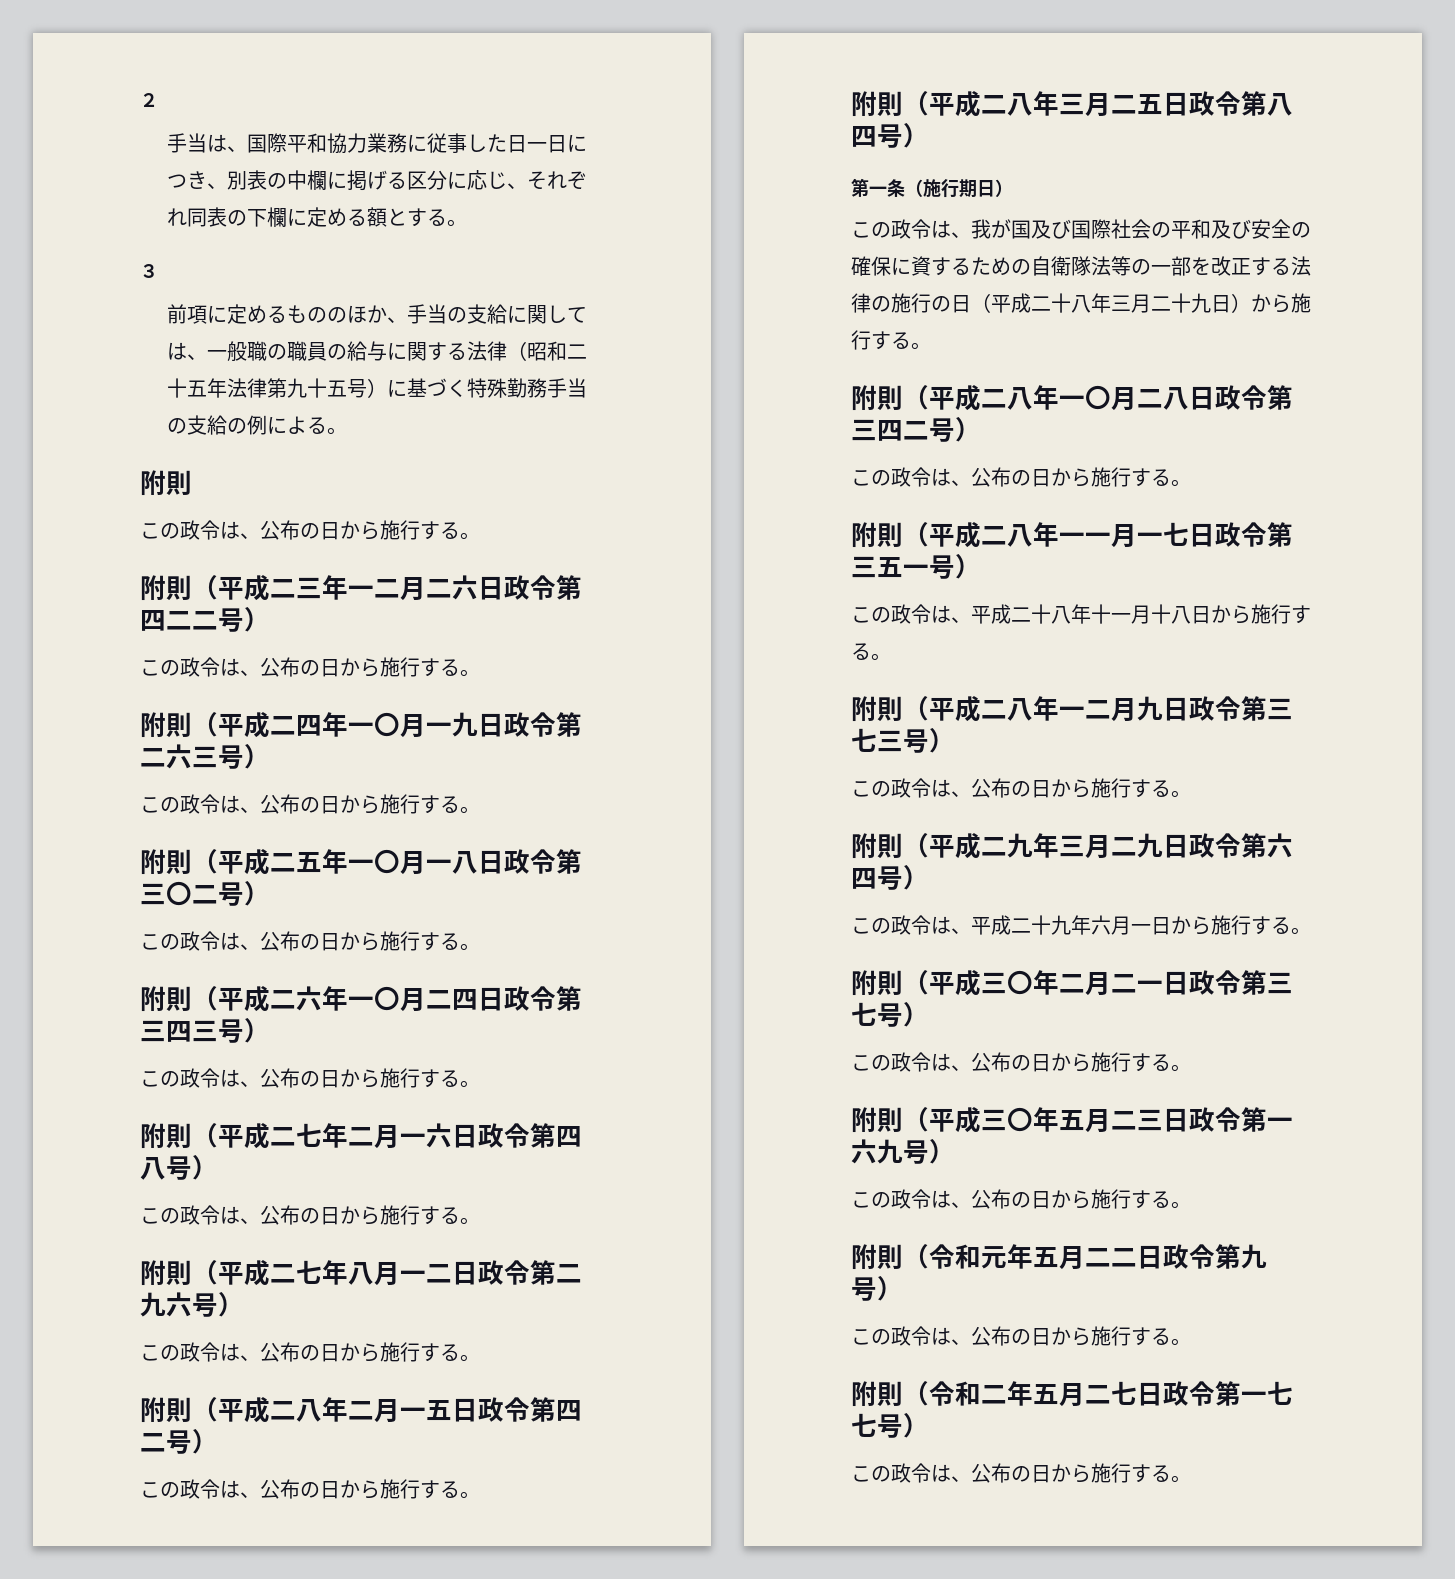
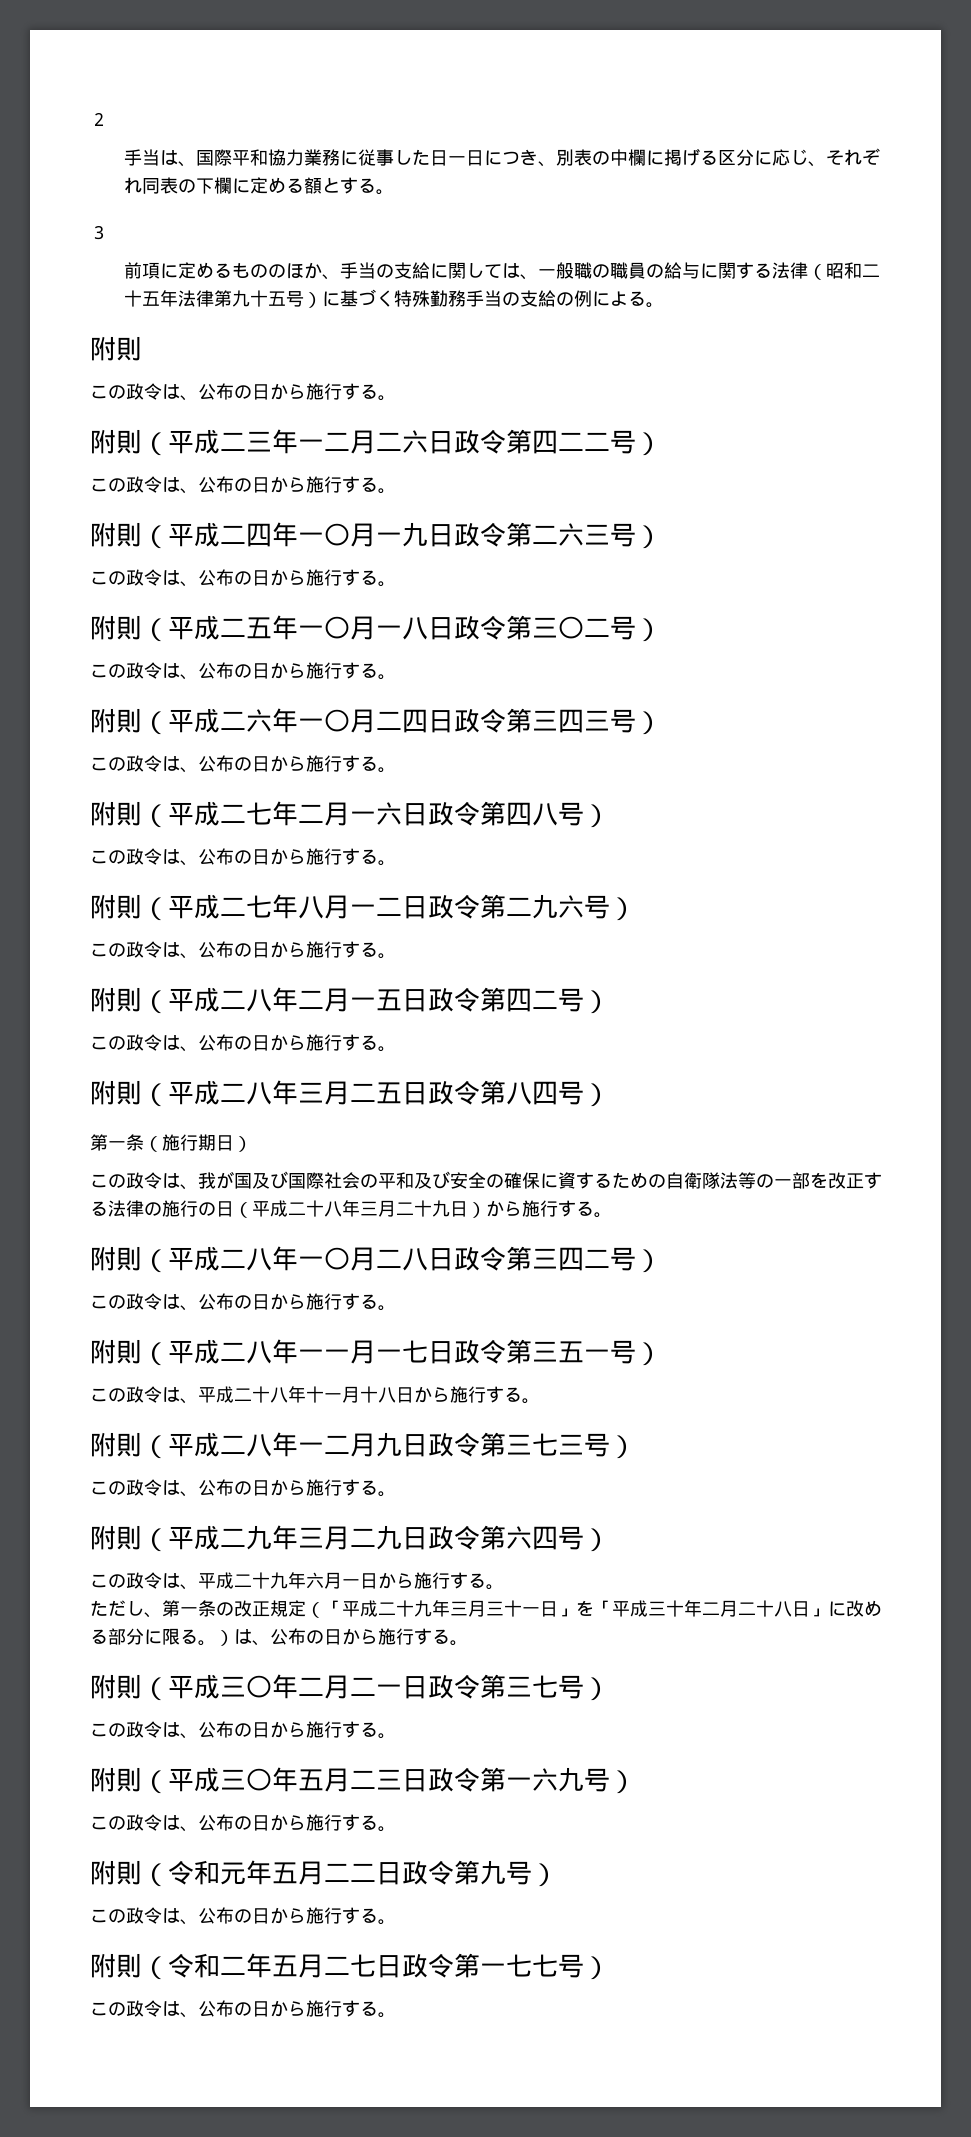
(1311, 931) none -> [90,1600,882,1618] [90,1628,468,1646] // ただし、第一条の改正規定（「平成二十九年三月三十一日」を「平成三十年二月二十八日」に改める部分に限る。）は、公布の日から施行する。

